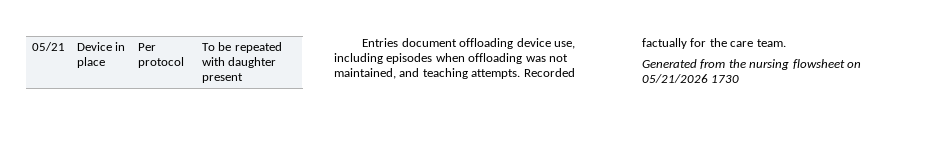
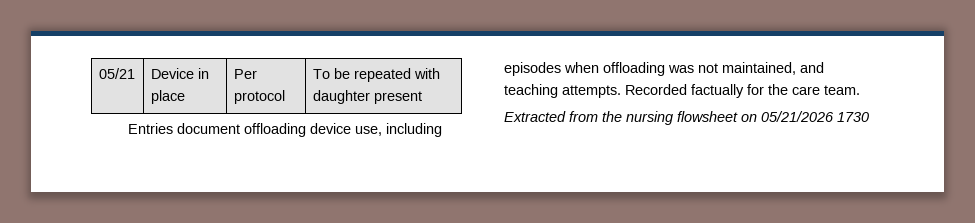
[642,59,697,68] Generated -> [504,111,566,122] Extracted

